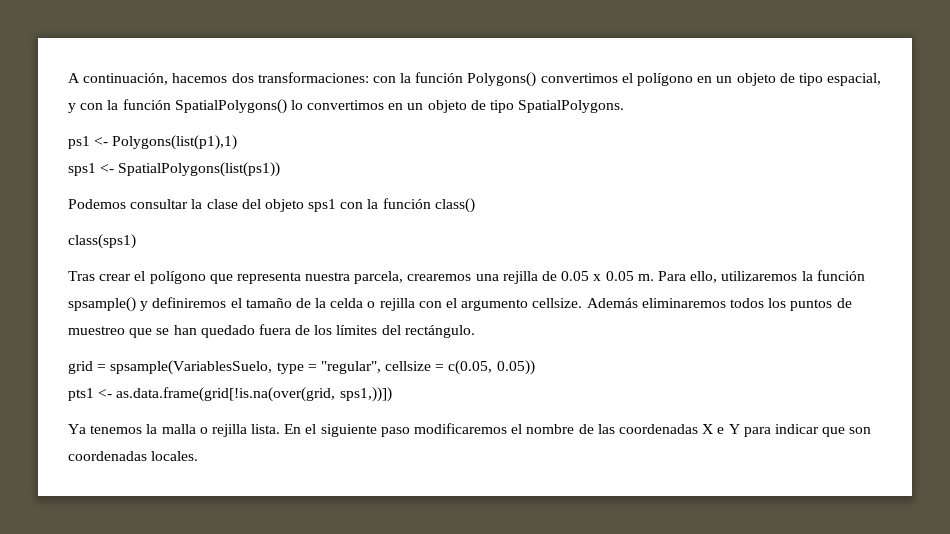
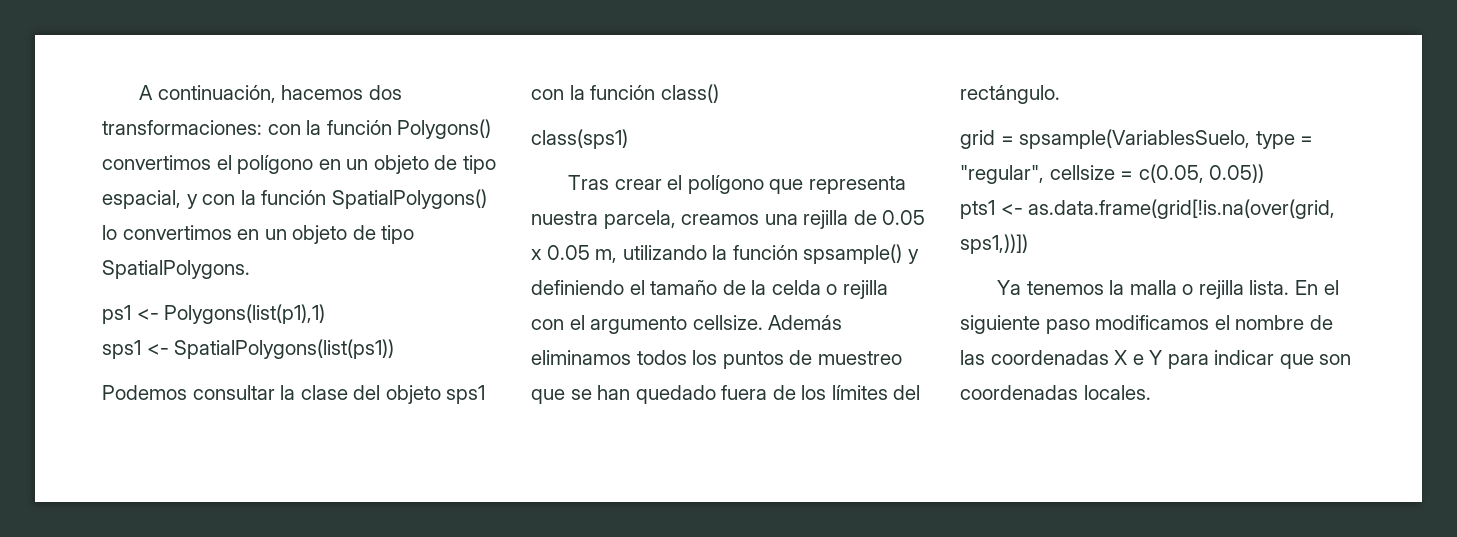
[407,274,472,281] crearemos -> [681,214,760,225] creamos
[637,271,798,283] m. Para ello, utilizaremos -> [595,245,707,263] m, utilizando
[152,297,227,308] definiremos -> [531,280,624,295] definiendo
[641,298,726,308] eliminaremos -> [531,350,631,365] eliminamos
[414,423,508,434] modificaremos -> [1095,315,1210,330] modificamos

